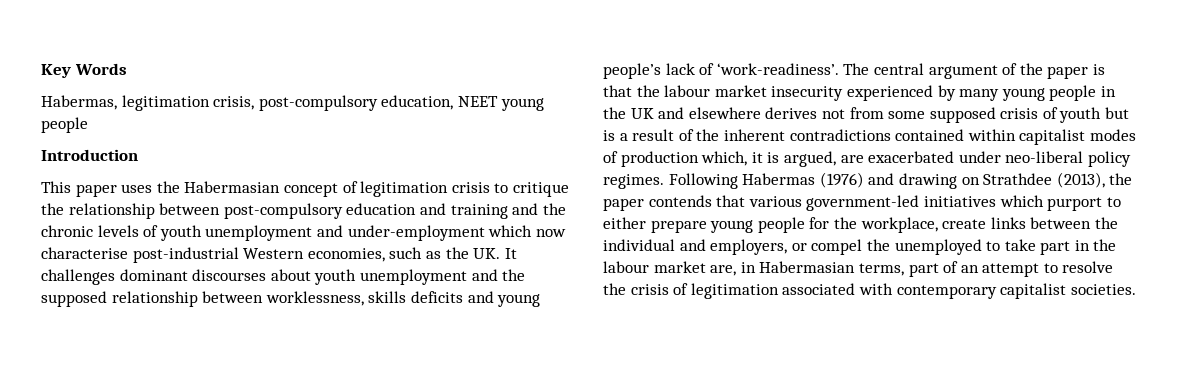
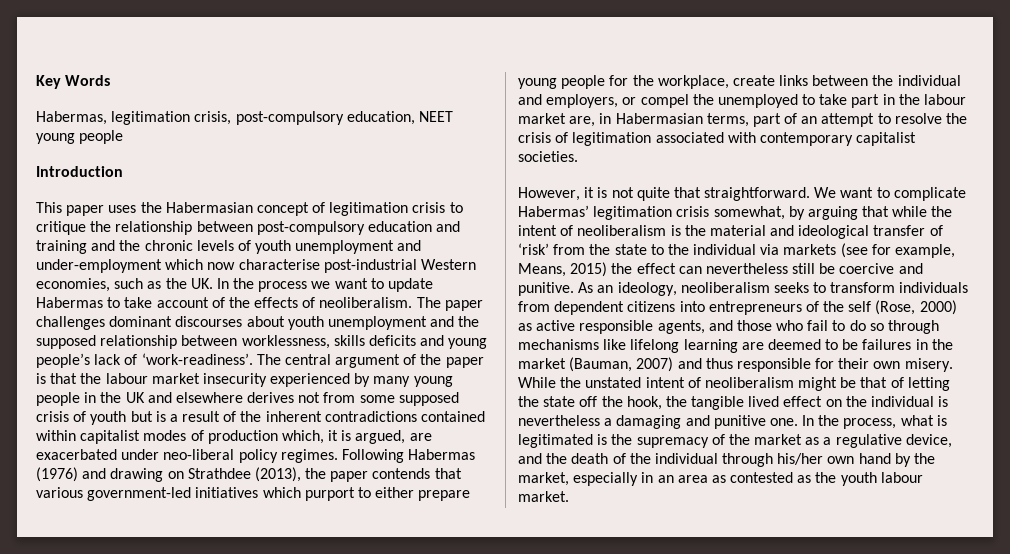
[504,248,517,259] It -> [216,278,434,292] [36,297,483,311] In the process we want to update Habermas to take account of the effects of neoliberalism. The paper
(1136, 289) none -> [518,187,966,201] [518,205,953,220] [518,225,943,239] [518,243,956,258] [518,262,923,277] [518,282,969,296] [518,300,957,315] [518,320,940,334] [518,339,953,353] [518,357,953,372] [518,377,950,391] [518,396,949,410] [518,415,947,429] [518,434,952,448] [518,453,936,467] [518,472,923,486] [518,491,569,502] // However, it is not quite that straightforward. We want to complicate Habermas’ legitimation crisis somewhat, by arguing that while the intent of neoliberalism is the material and ideological transfer of ‘risk’ from the state to the individual via markets (see for example, Means, 2015) the effect can nevertheless still be coercive and punitive. As an ideology, neoliberalism seeks to transform individuals from dependent citizens into entrepreneurs of the self (Rose, 2000) as active responsible agents, and those who fail to do so through mechanisms like lifelong learning are deemed to be failures in the market (Bauman, 2007) and thus responsible for their own misery. While the unstated intent of neoliberalism might be that of letting the state off the hook, the tangible lived effect on the individual is nevertheless a damaging and punitive one. In the process, what is legitimated is the supremacy of the market as a regulative device, and the death of the individual through his/her own hand by the market, especially in an area as contested as the youth labour market.

